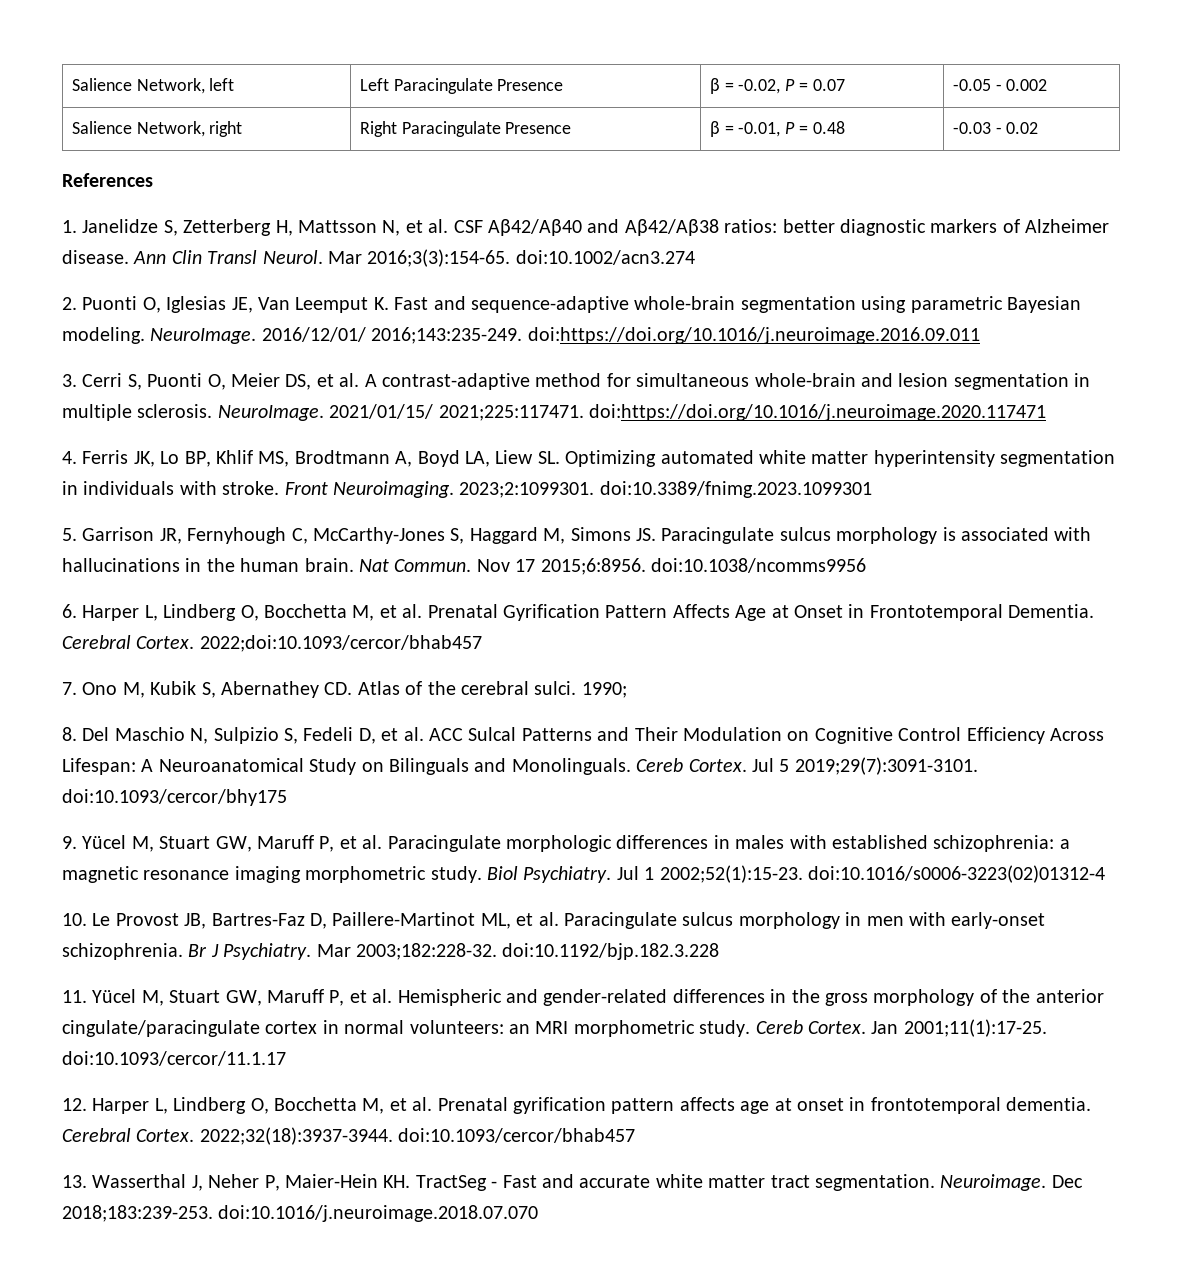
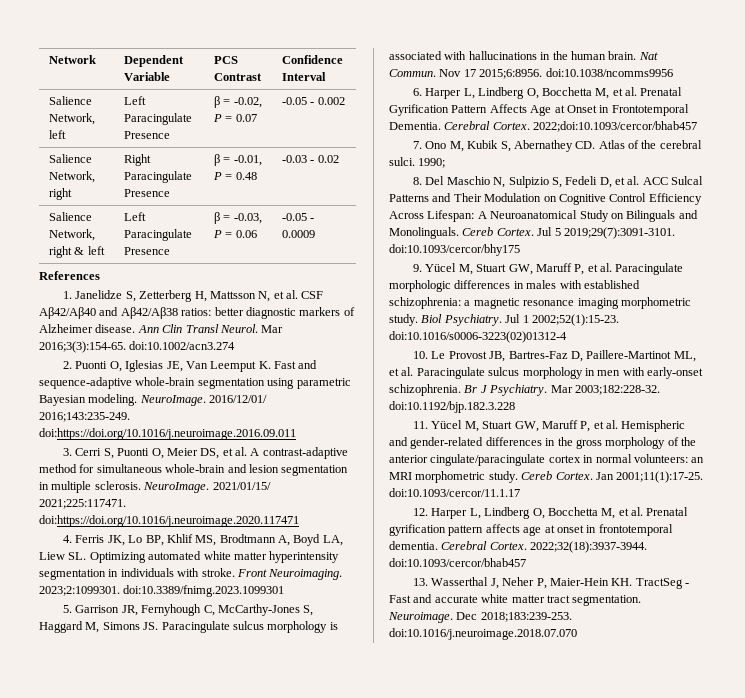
(71, 84) none -> [48,55,96,64] [123,55,184,67] [123,72,170,81] [213,56,238,64] [213,73,262,81] [281,55,343,64] [281,72,326,81] Network | Dependent Variable | PCS Contrast | Confidence Interval //
(1039, 128) none -> [48,212,92,221] [48,229,95,241] [48,246,105,258] [123,212,146,221] [123,229,192,241] [123,247,170,255] [213,212,262,224] [212,230,257,238] [281,213,315,221] [281,230,315,238] // Salience Network, right & left | Left Paracingulate Presence | β = -0.03, P = 0.06 | -0.05 - 0.0009

